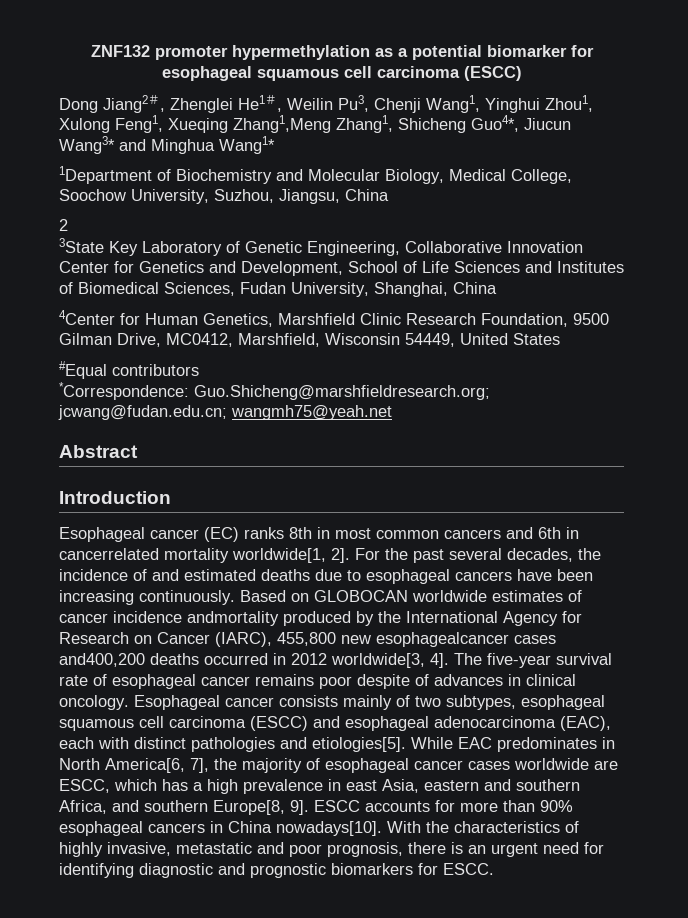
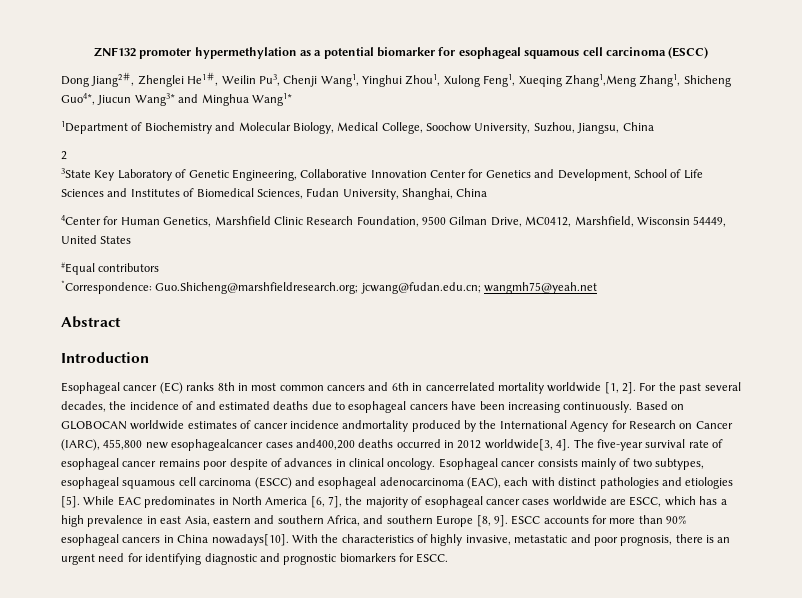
[232,548,326,563] worldwide[1, -> [547,382,619,394] worldwide [1,
[312,737,406,752] etiologies[5]. -> [685,477,734,489] [61,496,80,508] etiologies [5].
[105,758,185,773] America[6, -> [265,496,325,508] America [6,
[213,800,285,815] Europe[8, -> [436,515,491,527] Europe [8,

